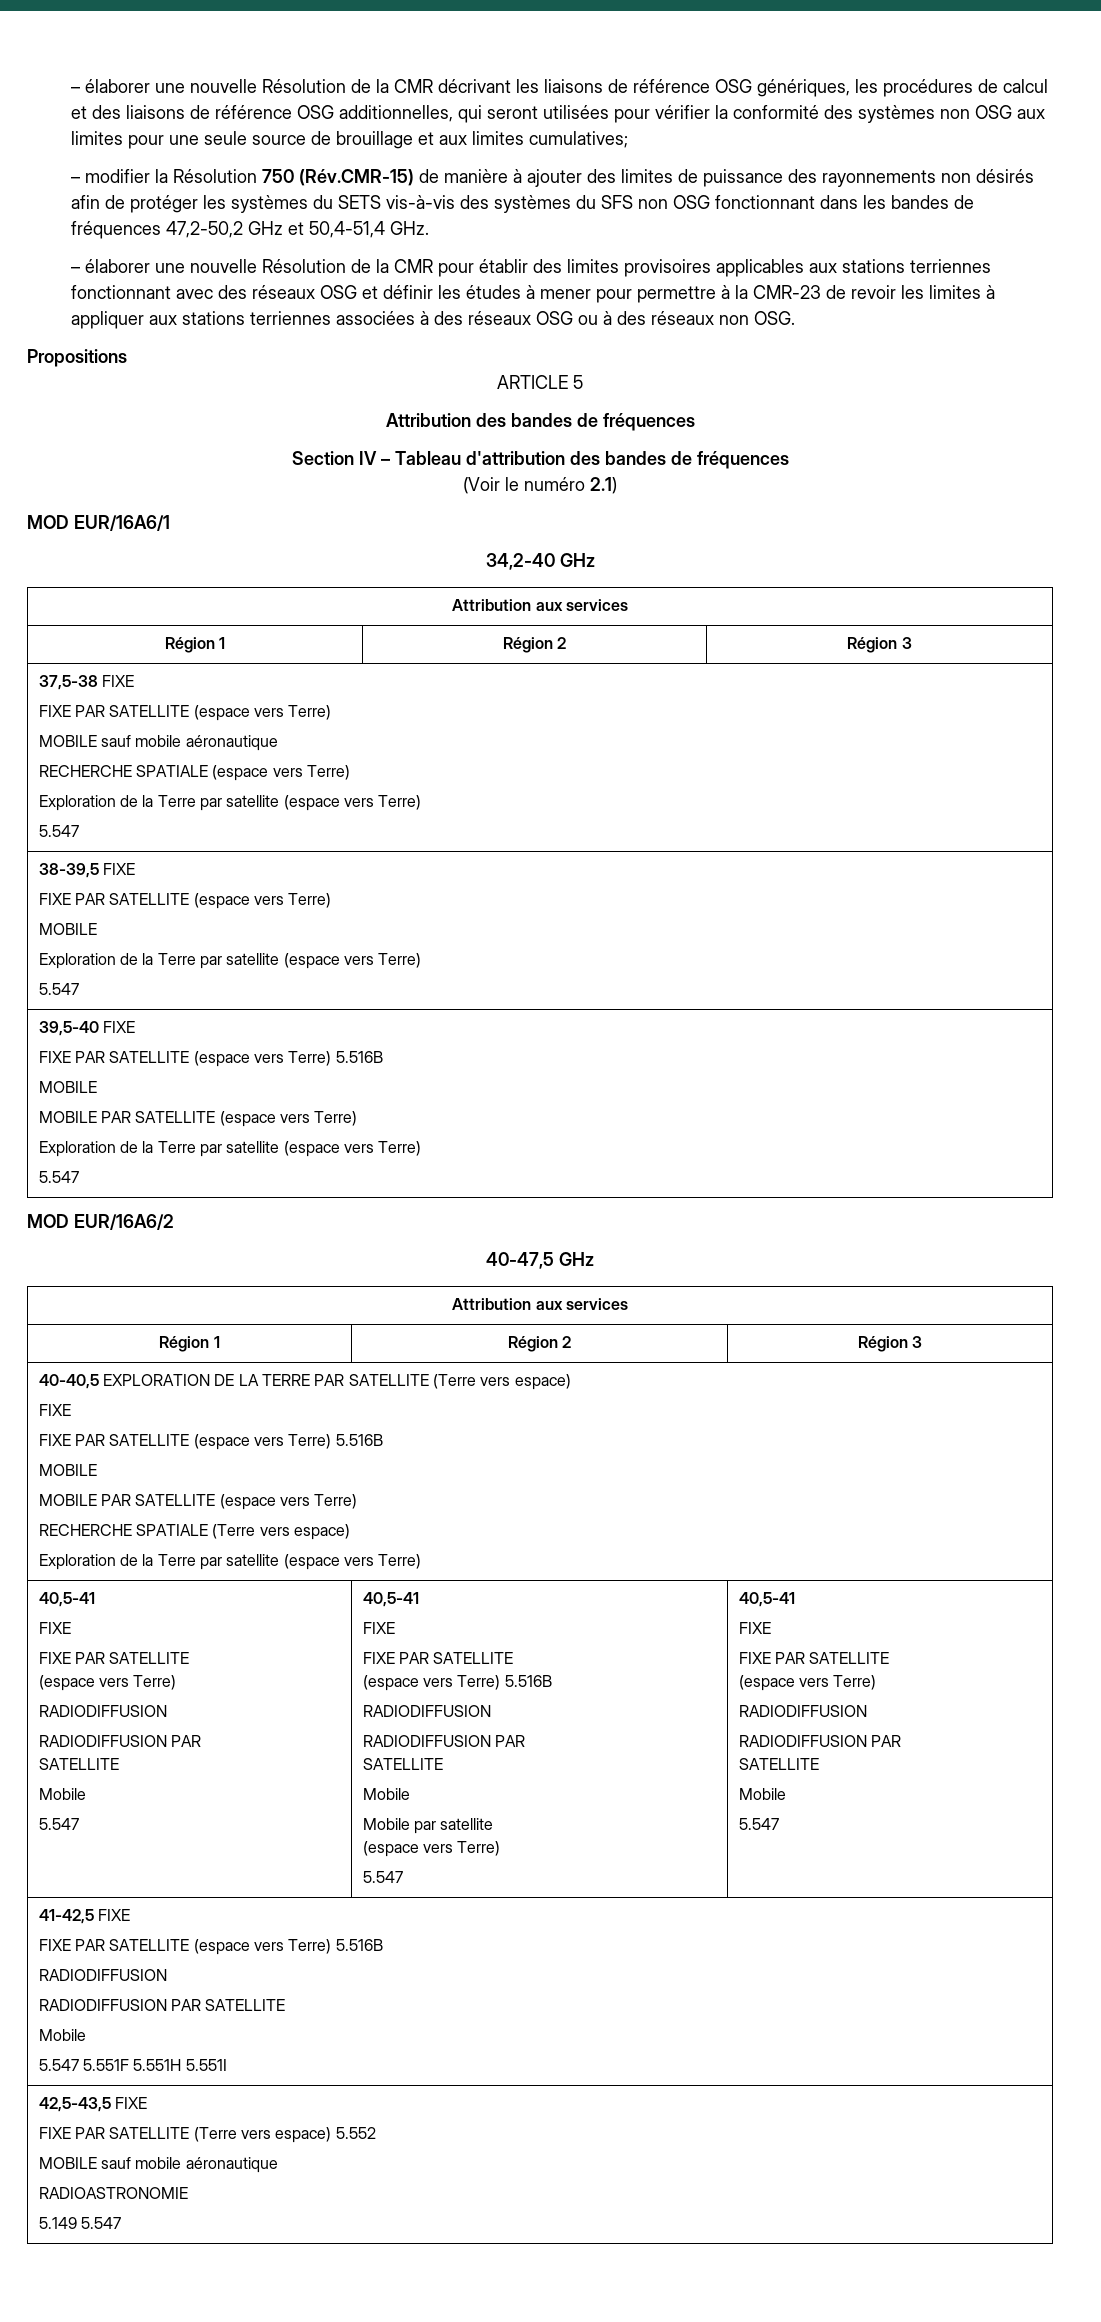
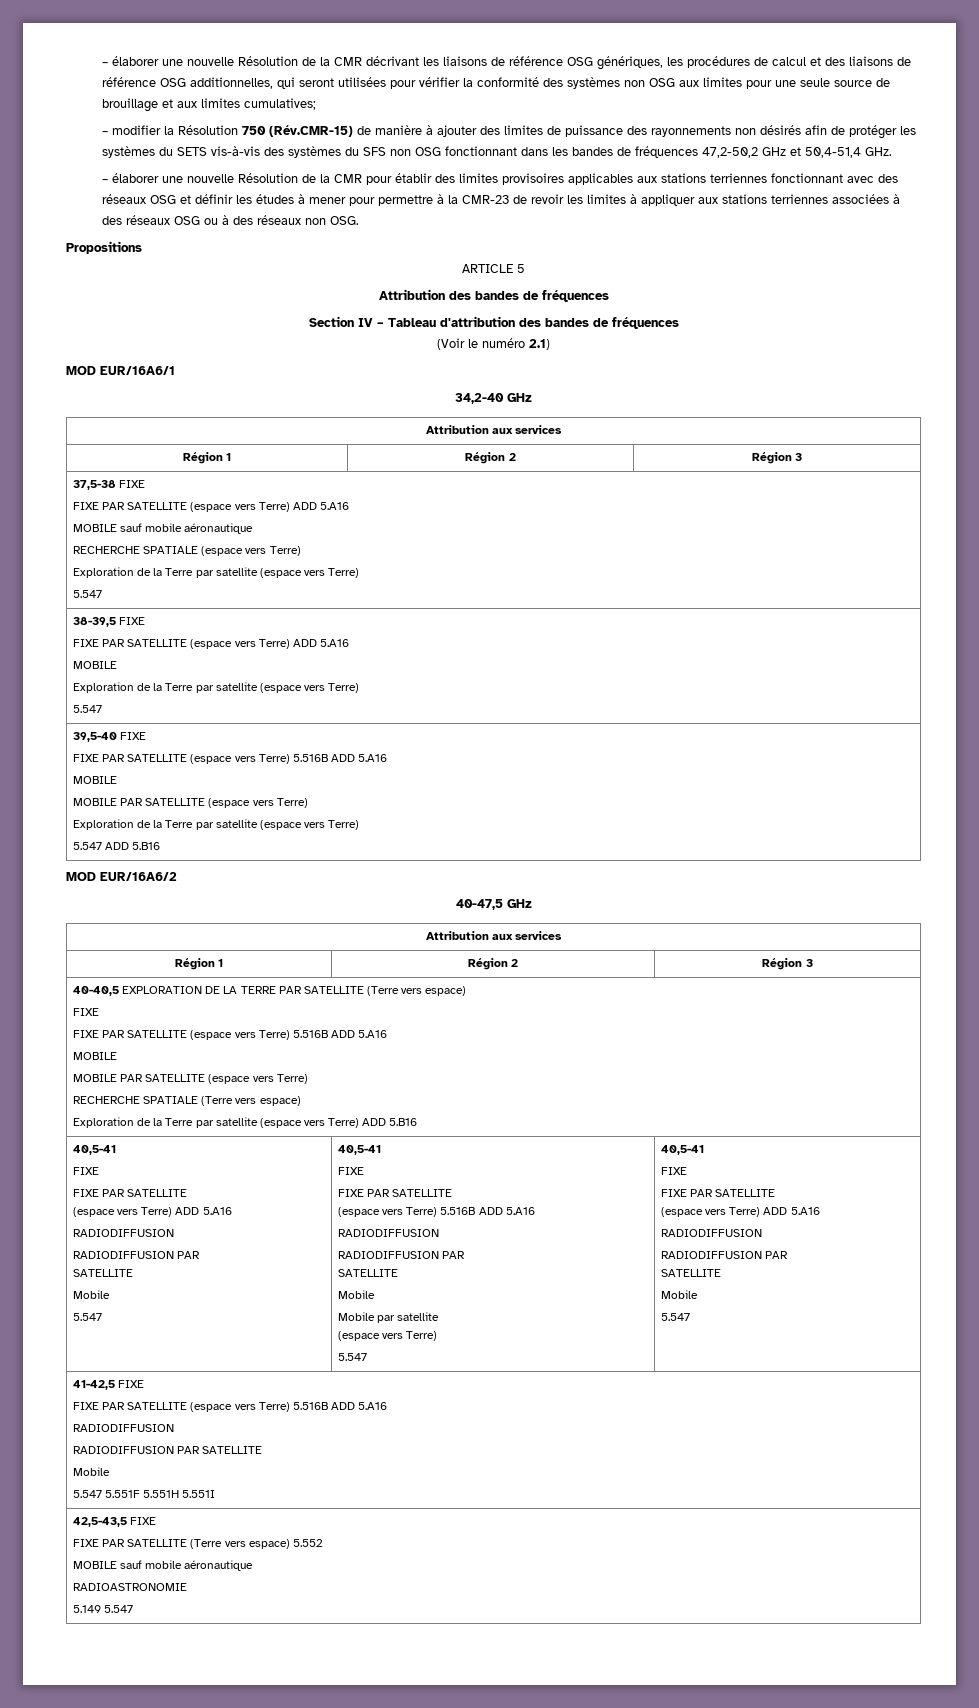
(332, 712) none -> [292,502,349,510] ADD 5.A16
(332, 900) none -> [292,639,349,647] ADD 5.A16
(383, 1057) none -> [330,754,387,762] ADD 5.A16
(79, 1177) none -> [105,842,161,850] ADD 5.B16
(383, 1440) none -> [330,1030,387,1038] ADD 5.A16
[38,1592,95,1607] [38,1622,71,1634] [38,1652,190,1664] [38,1675,177,1691] // 40,5-41 // FIXE // FIXE PAR SATELLITE // (espace vers Terre) -> [362,1118,418,1126] [73,1145,117,1155] [73,1167,100,1175] [73,1189,188,1197] [73,1207,232,1217] ADD 5.B16 // 40,5-41 // FIXE // FIXE PAR SATELLITE // (espace vers Terre) ADD 5.A16
(552, 1681) none -> [478,1207,535,1215] ADD 5.A16
(877, 1682) none -> [763,1207,820,1215] ADD 5.A16
(383, 1945) none -> [330,1402,387,1410] ADD 5.A16

